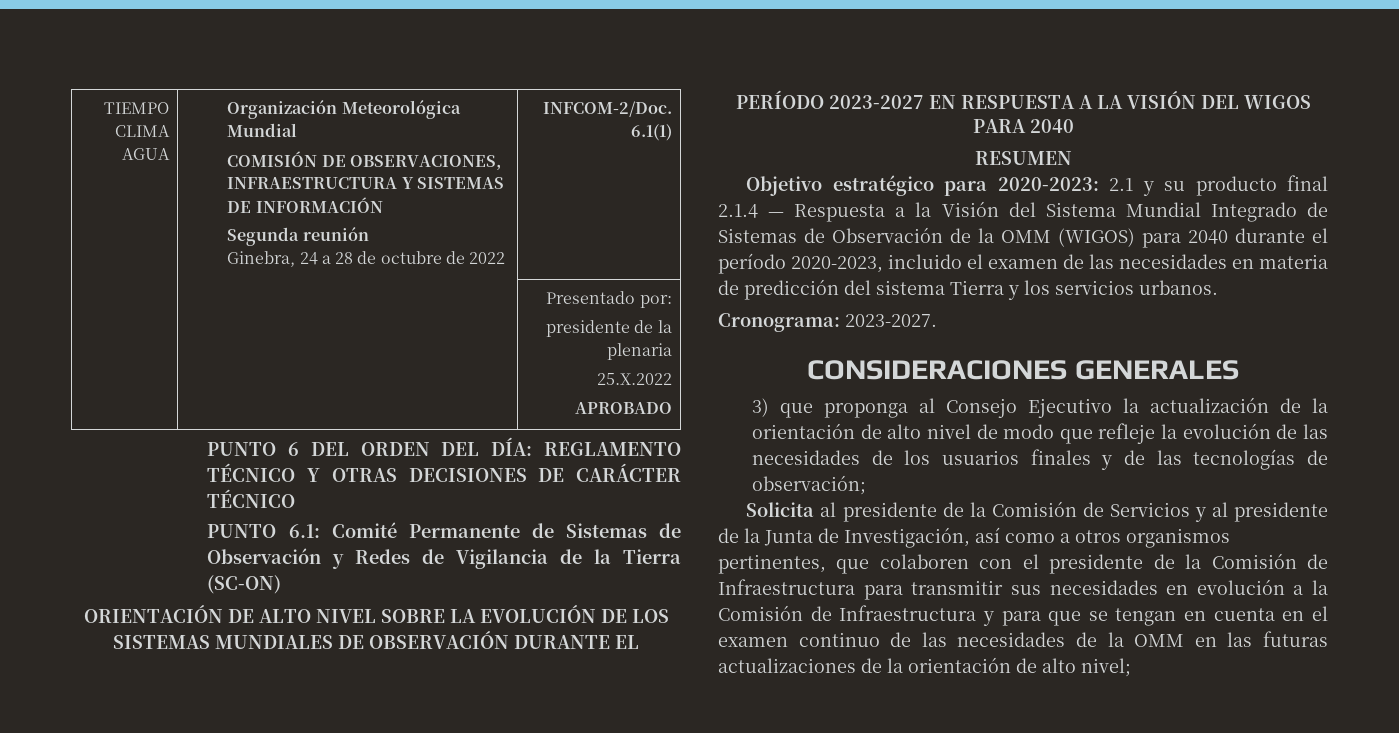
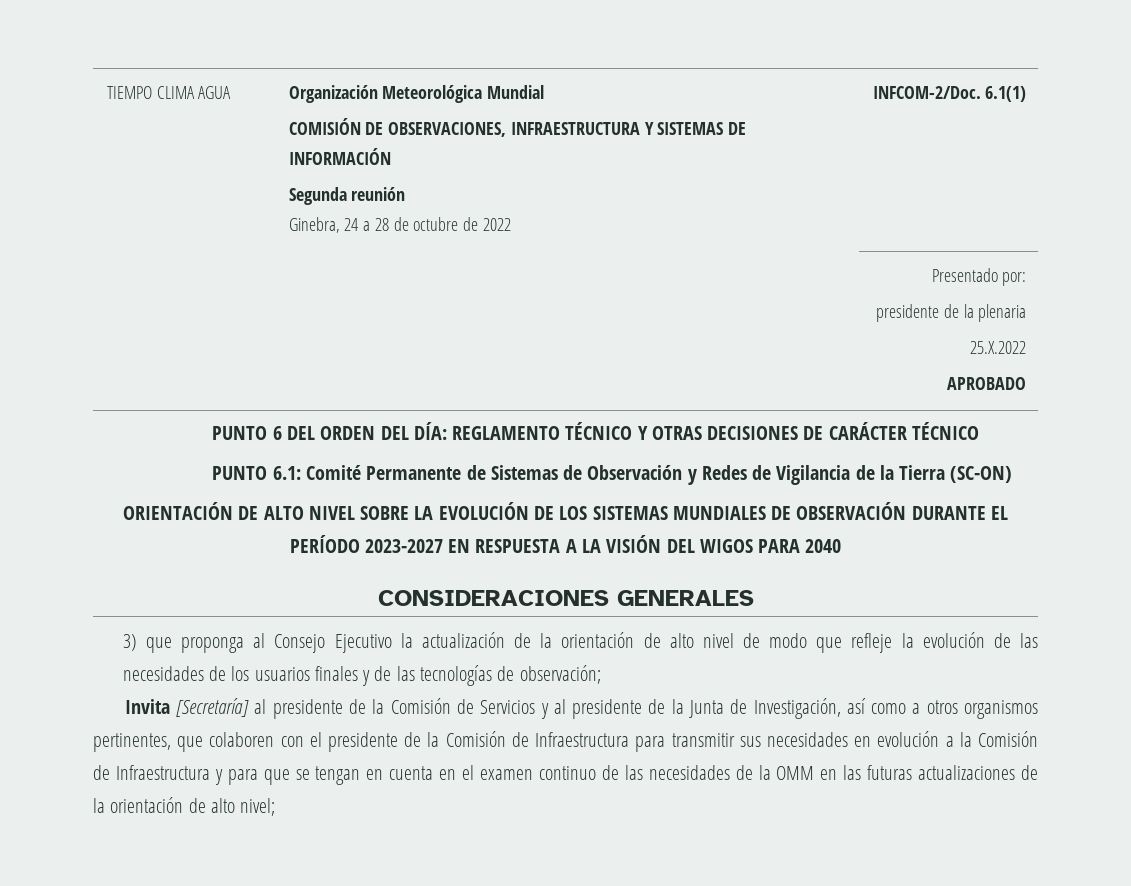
[974,151,1072,165] [746,175,1328,196] [718,201,1328,222] [718,227,1328,248] [718,253,1328,274] [718,279,1218,300] [718,313,937,332] // RESUMEN // Objetivo estratégico para 2020-2023: 2.1 y su producto final 2.1.4 — Respuesta a la Visión del Sistema Mundial Integrado de Sistemas de Observación de la OMM (WIGOS) para 2040 durante el período 2020-2023, incluido el examen de las necesidades en materia de predicción del sistema Tierra y los servicios urbanos. // Cronograma: 2023-2027. -> (842, 546) none
[746,502,815,517] Solicita -> [124,698,250,717] Invita [Secretaría]

